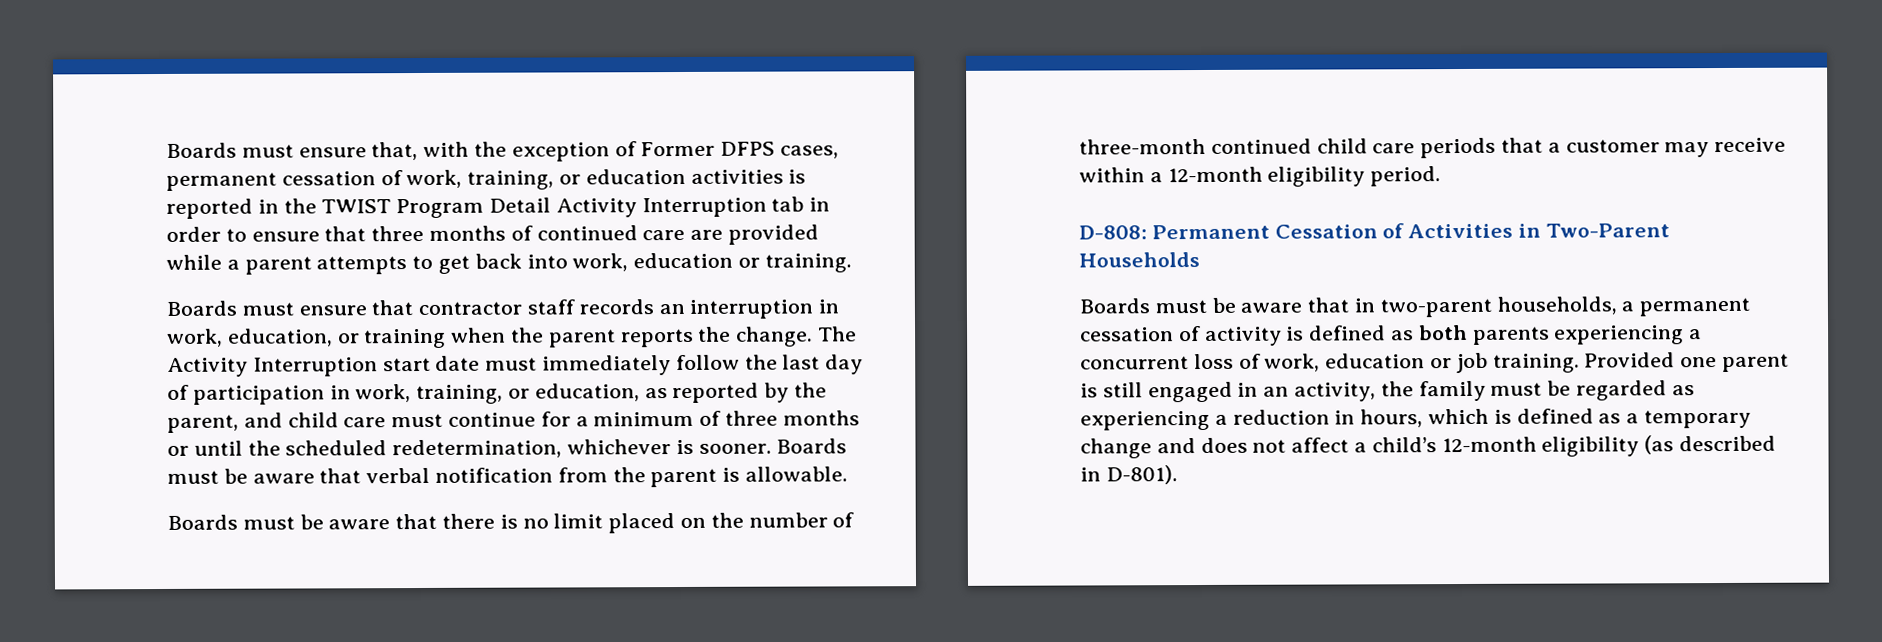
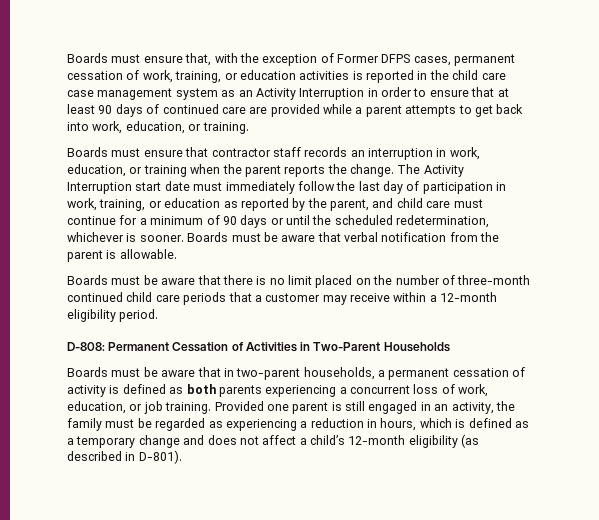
[321,196,805,219] TWIST Program Detail Activity Interruption tab -> [452,70,506,80] [67,88,365,100] child care case management system as an Activity Interruption
[371,225,507,242] three months -> [497,88,509,97] [67,104,143,117] at least 90 days
[633,252,734,269] education -> [125,121,185,134] education,
[534,383,640,402] education, -> [164,198,221,208] education
[725,410,860,426] three months -> [222,215,268,228] 90 days
[1325,353,1426,369] education -> [67,401,126,414] education,

